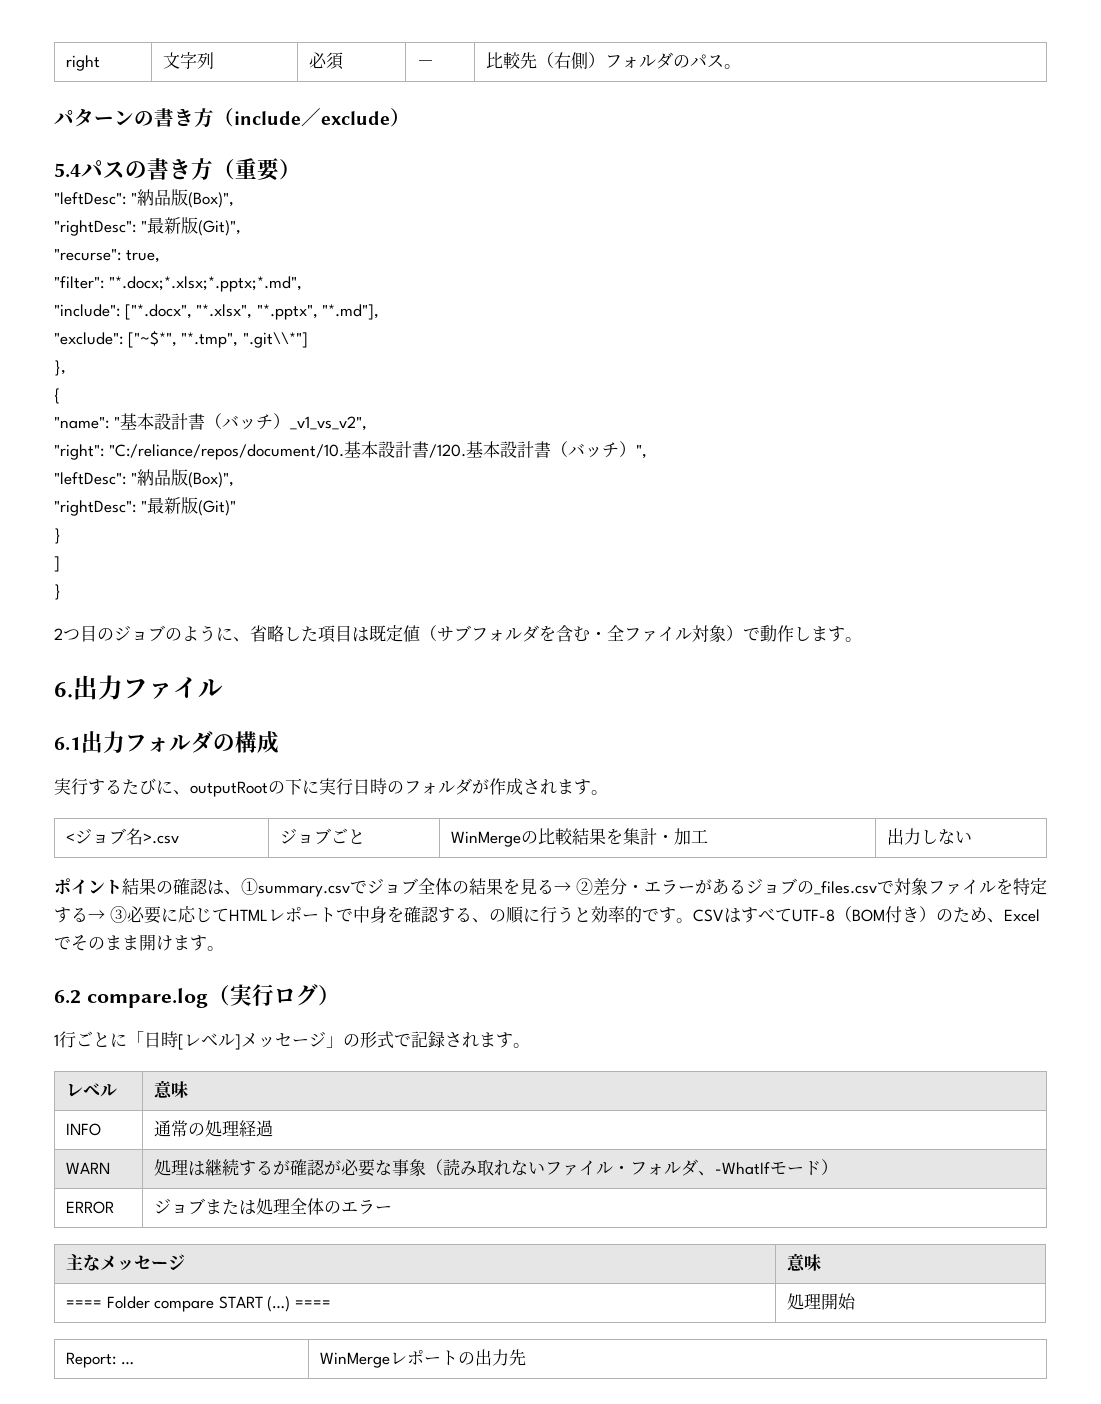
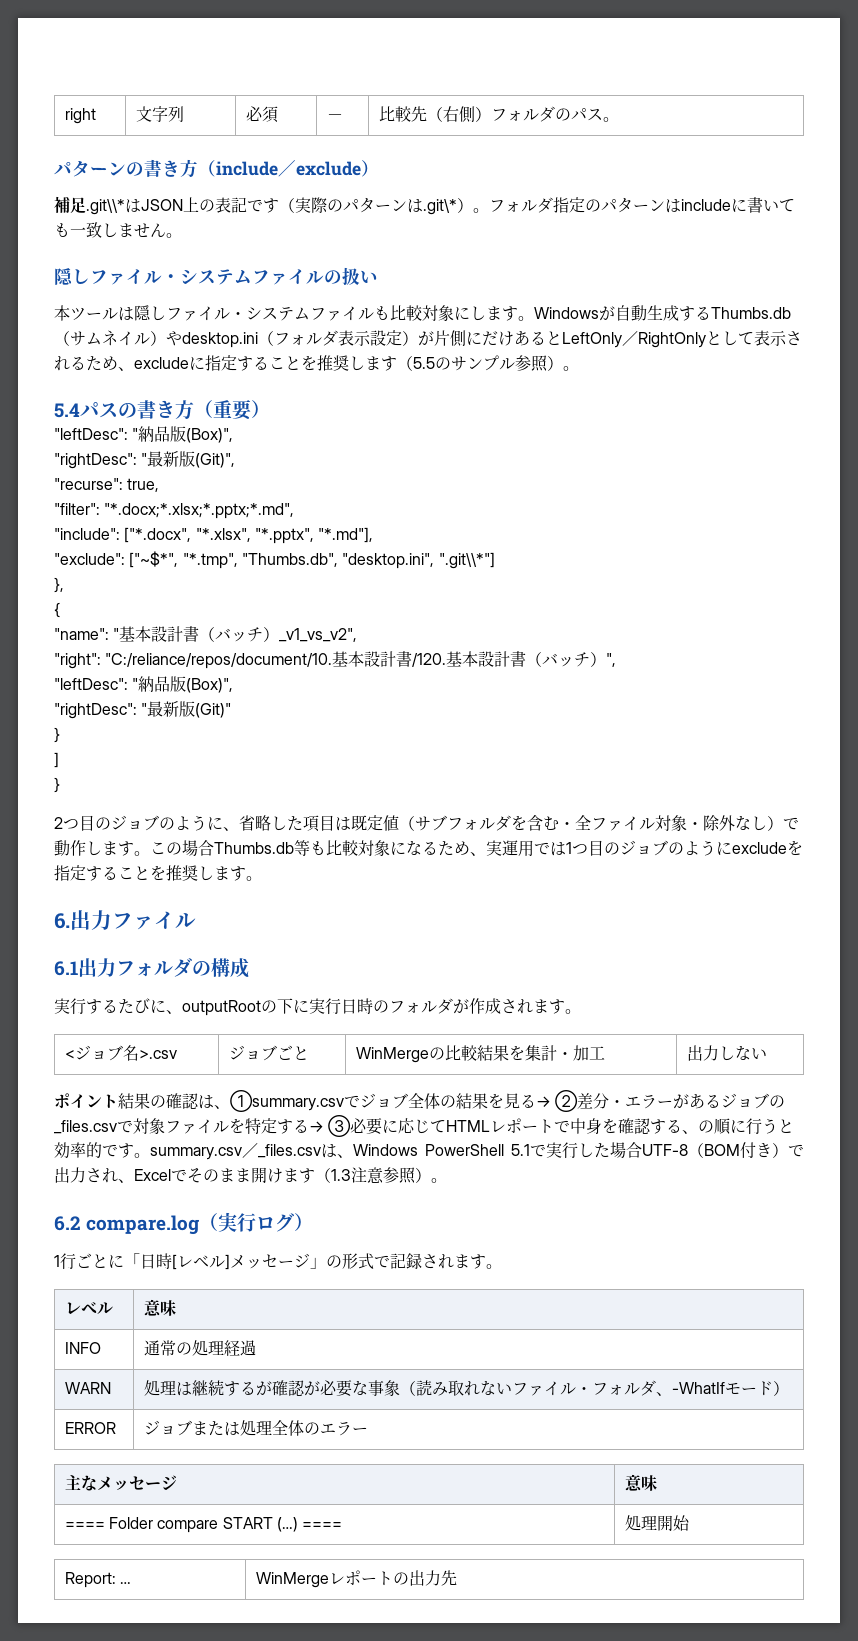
(410, 117) none -> [54,196,795,215] [54,222,182,238] [54,267,378,285] [54,305,791,321] [54,330,802,348] [54,355,579,372] // 補足.git\\*はJSON上の表記です（実際のパターンは.git\*）。フォルダ指定のパターンはincludeに書いても一致しません。 // 隠しファイル・システムファイルの扱い // 本ツールは隠しファイル・システムファイルも比較対象にします。Windowsが自動生成するThumbs.db（サムネイル）やdesktop.ini（フォルダ表示設定）が片側にだけあるとLeftOnly／RightOnlyとして表示されるため、excludeに指定することを推奨します（5.5のサンプル参照）。
(239, 340) none -> [241,553,435,569] "Thumbs.db", "desktop.ini",
(726, 633) none -> [687,815,767,831] ・除外なし
(862, 639) none -> [150,840,803,857] [54,865,262,881] この場合Thumbs.db等も比較対象になるため、実運用では1つ目のジョブのようにexcludeを指定することを推奨します。
[692,907,792,923] CSVはすべて -> [150,1142,642,1160] summary.csv／_files.csvは、Windows PowerShell 5.1で実行した場合
[935,907,987,923] のため -> [788,1144,804,1157] [54,1167,118,1183] で出力され
(207, 943) none -> [315,1167,431,1184] （1.3注意参照）

